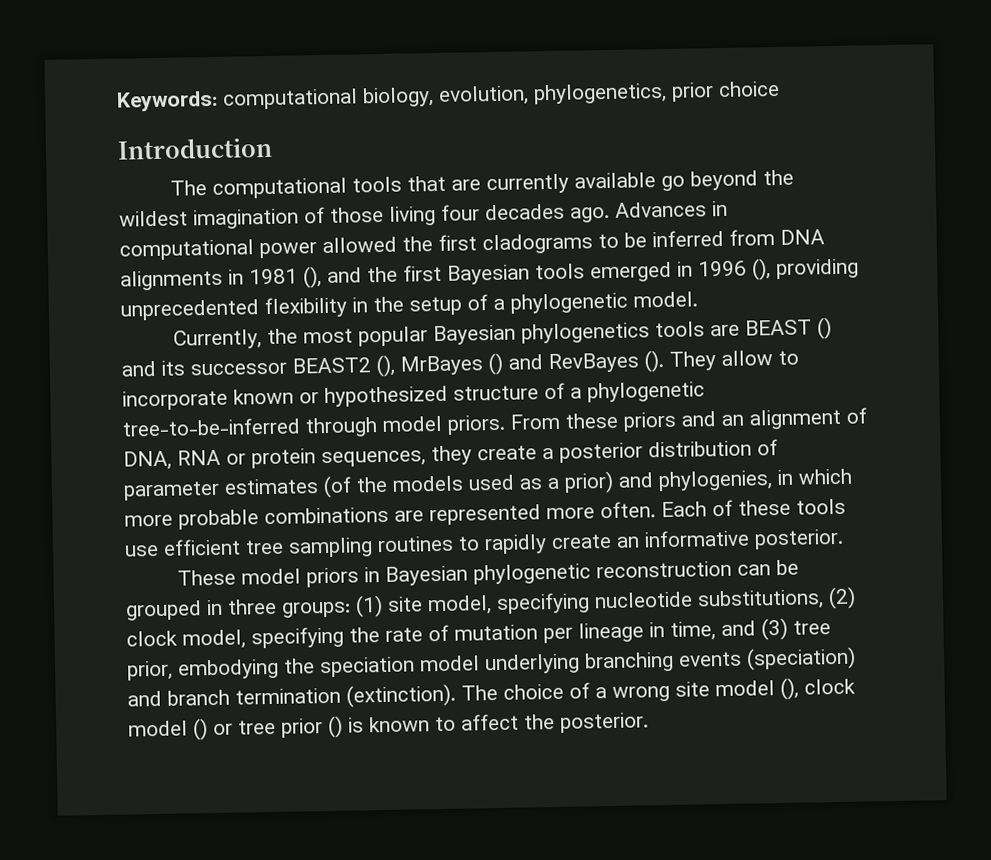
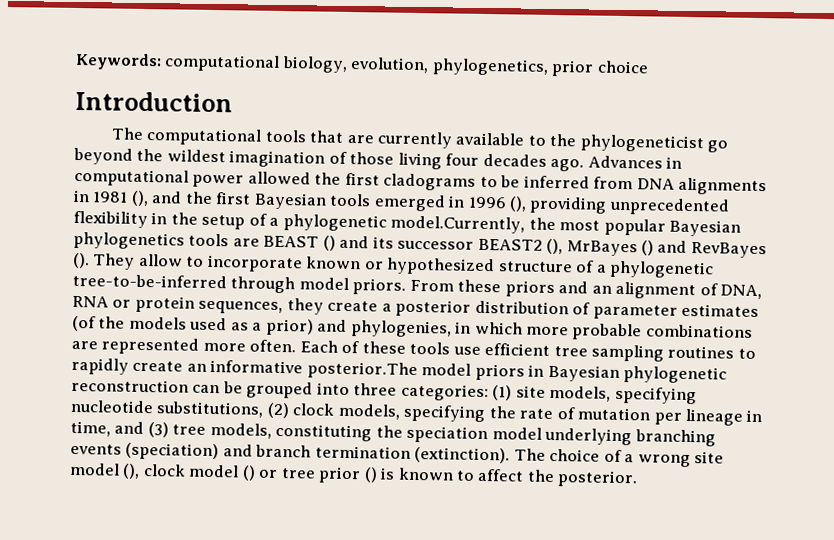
(656, 180) none -> [527,133,704,153] to the phylogeneticist
[633,291,698,308] [172,329,262,350] model. // Currently, -> [390,215,526,234] model.Currently,
[754,528,844,550] [176,569,236,586] posterior. // These -> [306,361,418,380] posterior.The
[206,598,351,618] in three groups: -> [316,382,489,402] into three categories:
[427,595,492,616] model, -> [549,385,612,402] models,
[182,629,246,650] model, -> [337,403,401,420] models,
[127,658,279,681] prior, embodying -> [209,422,373,442] models, constituting

